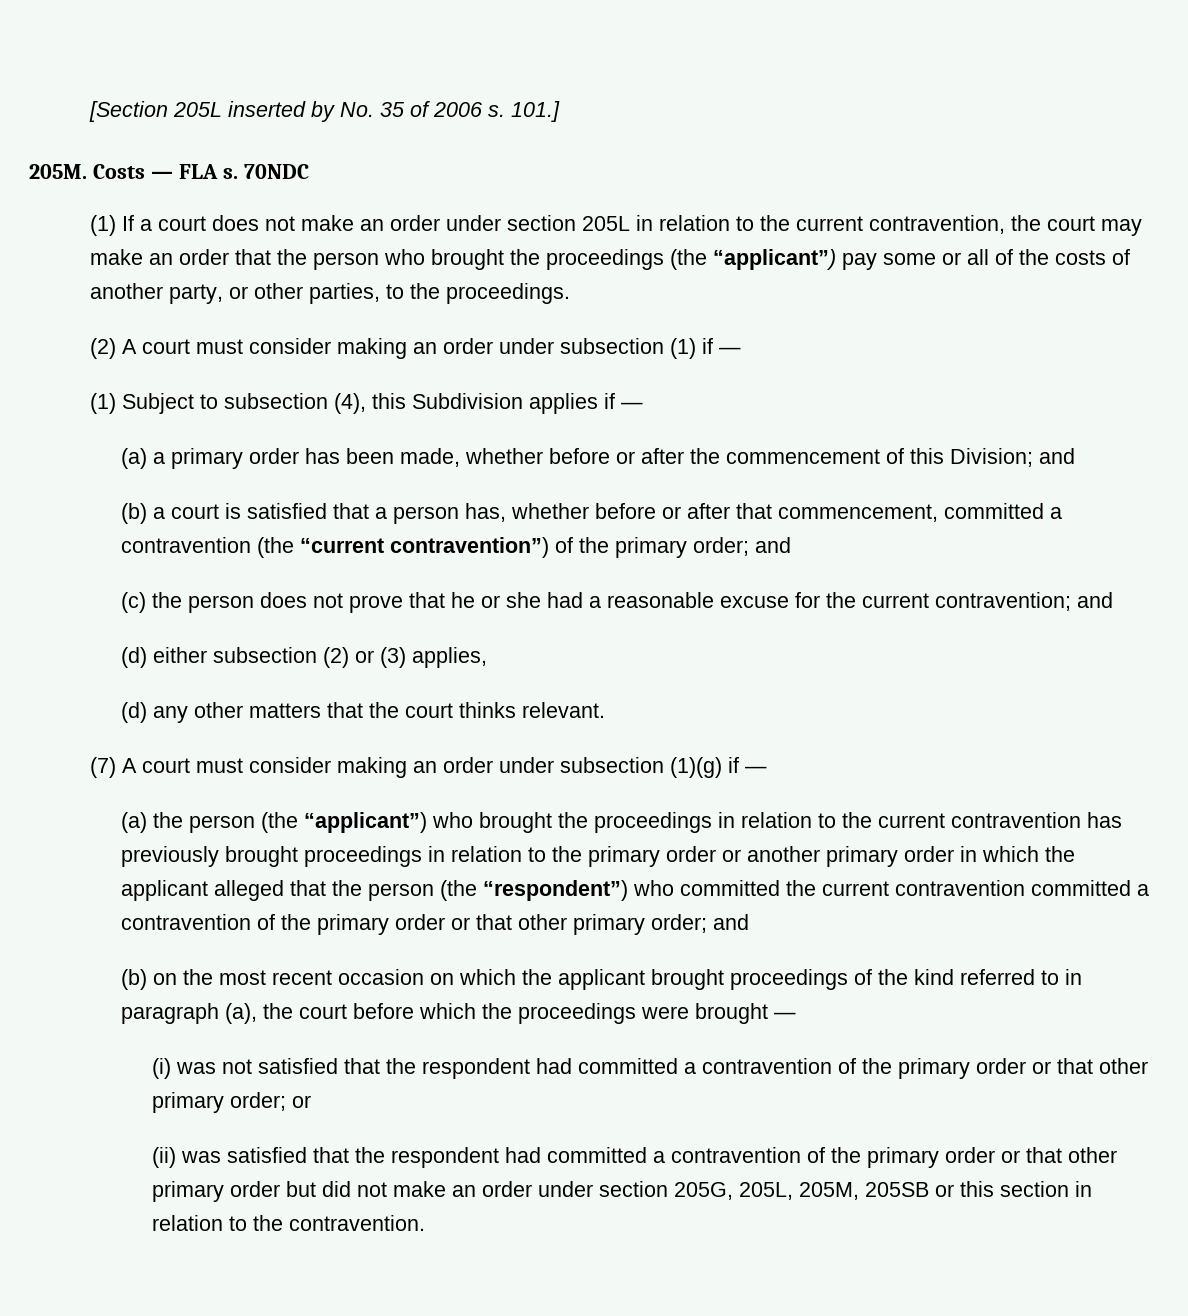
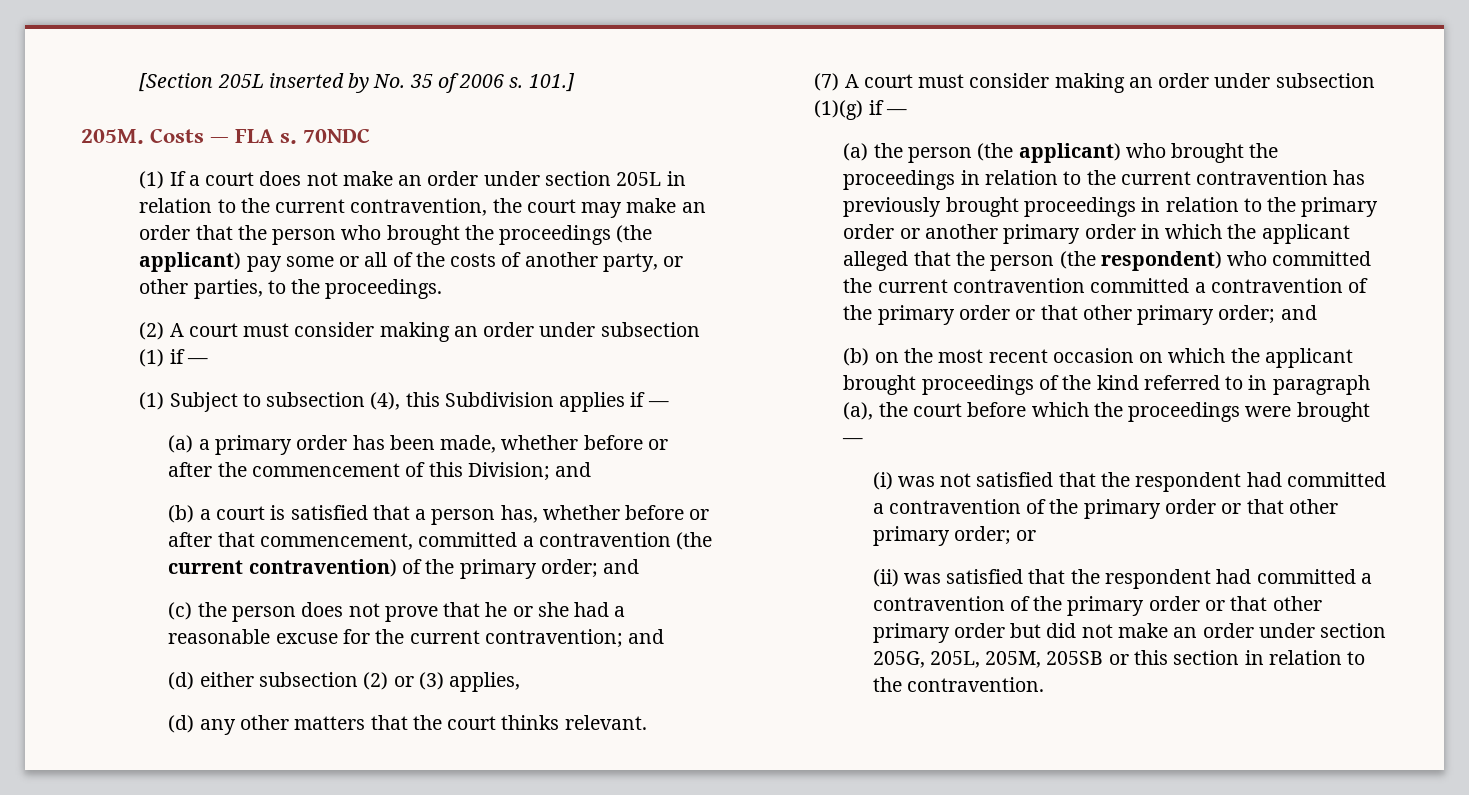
[713,249,837,270] “applicant”) -> [139,252,242,272] applicant)
[300,537,550,558] “current contravention”) -> [168,559,397,577] current contravention)
[304,812,428,833] “applicant”) -> [1018,143,1121,163] applicant)
[483,880,629,901] “respondent”) -> [1100,251,1222,271] respondent)

